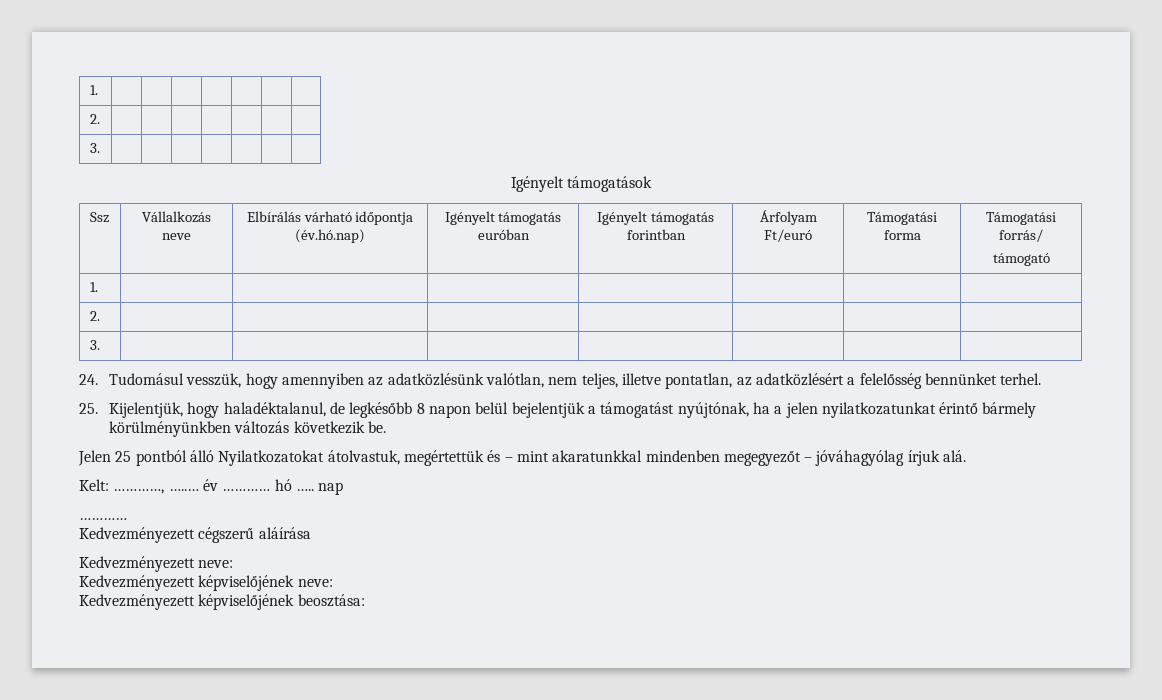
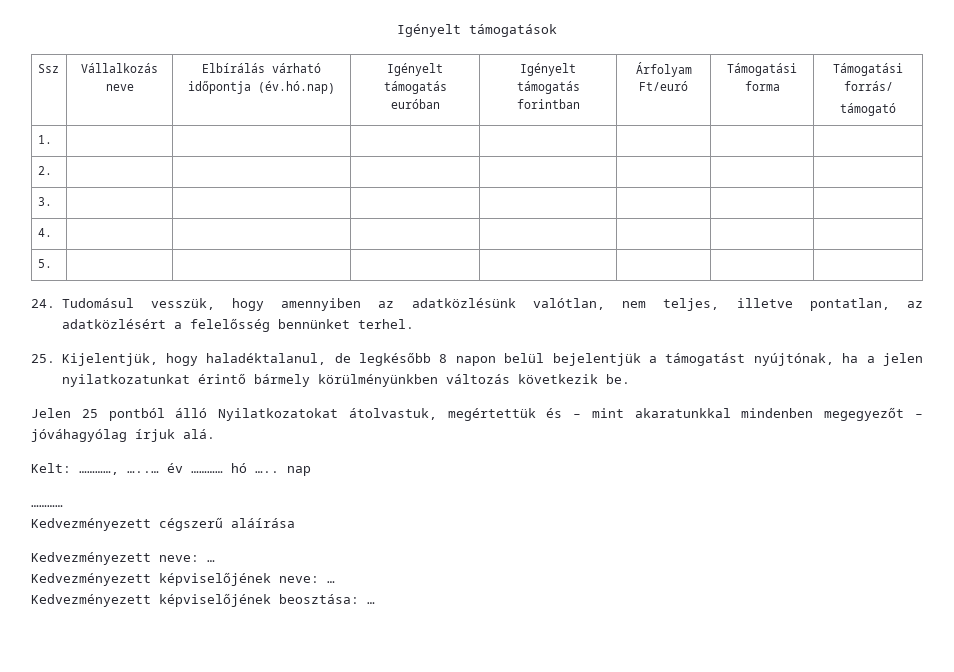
[89,85,98,95] [89,114,100,124] [89,143,100,153] 1. | | | | | | | // 2. | | | | | | | // 3. | | | | | | | // -> (397, 30) none
(100, 345) none -> [37,228,52,237] [37,259,52,268] // 4. | | | | | | | // 5. | | | | | | |
(234, 564) none -> [207,560,215,562] …
(333, 583) none -> [327,581,335,583] …
(365, 600) none -> [367,602,375,604] …

